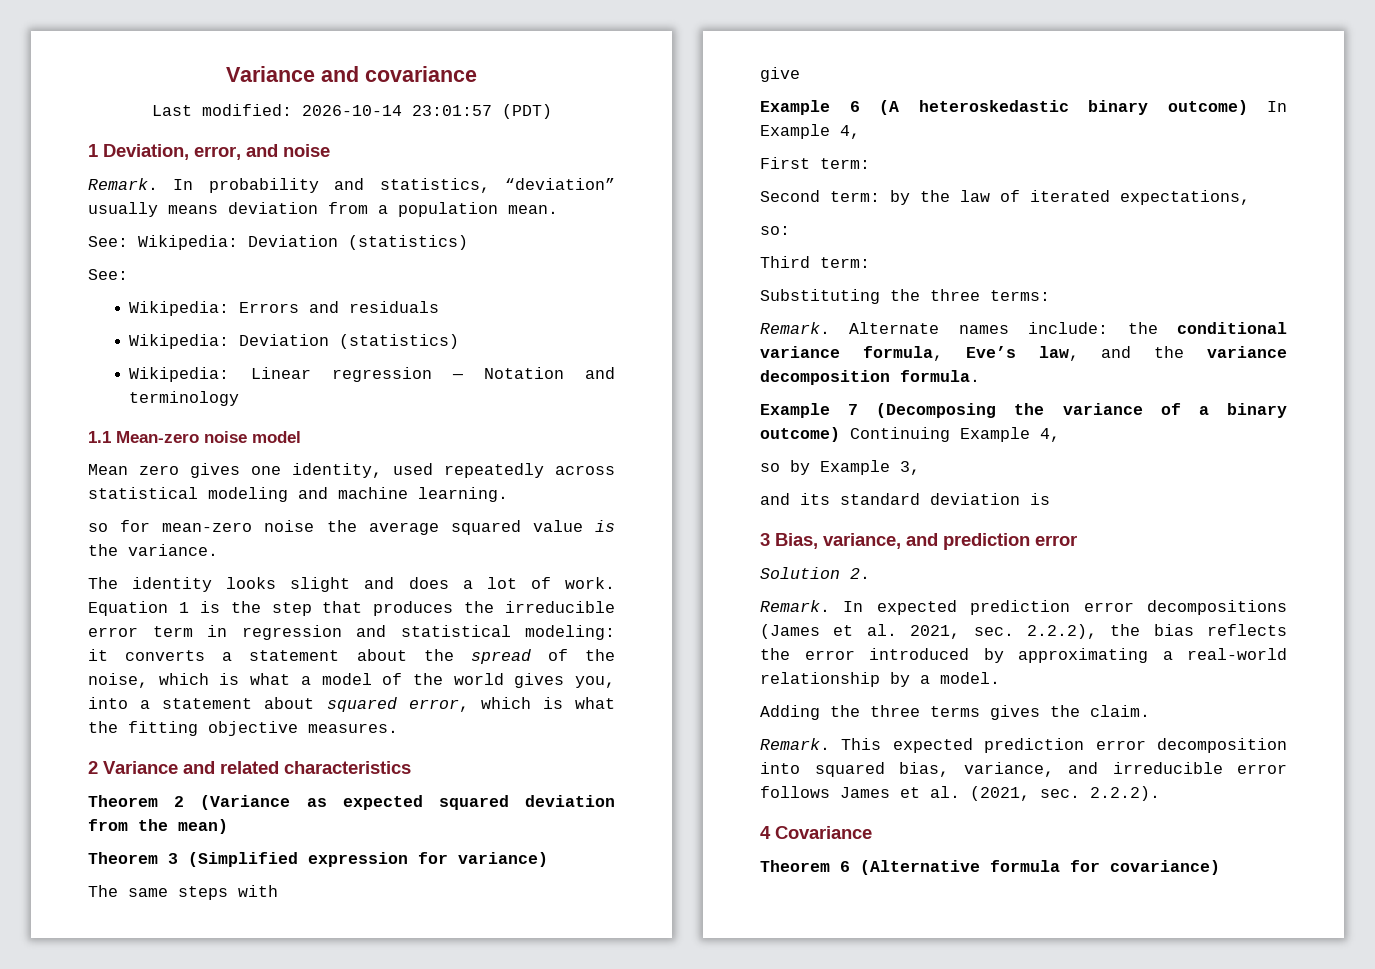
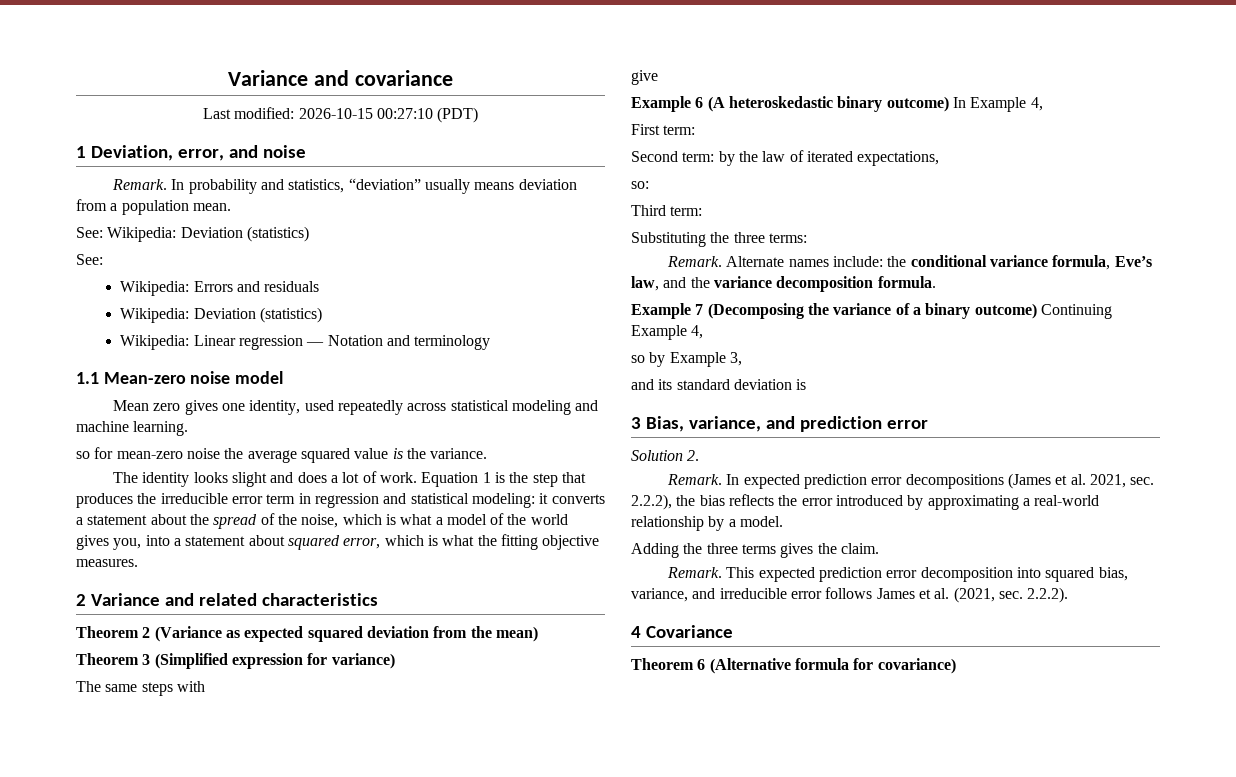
[301,105,492,116] 2026-10-14 23:01:57 -> [298,108,433,119] 2026-10-15 00:27:10

